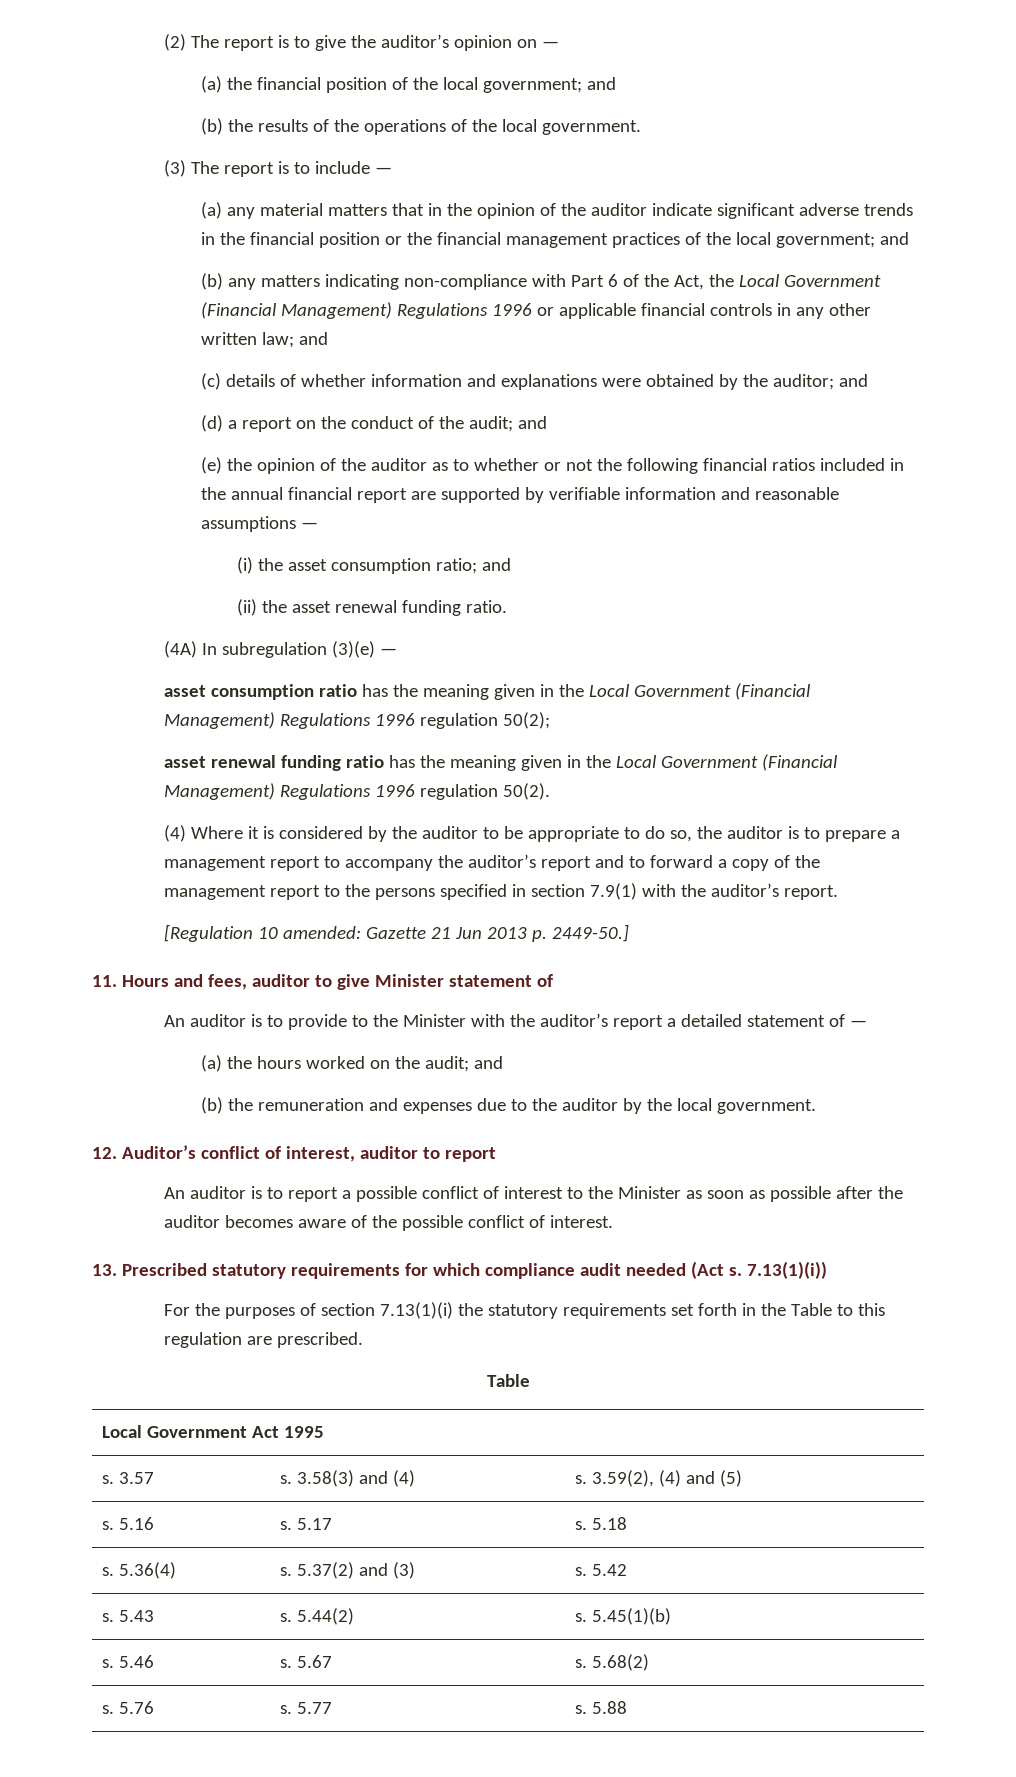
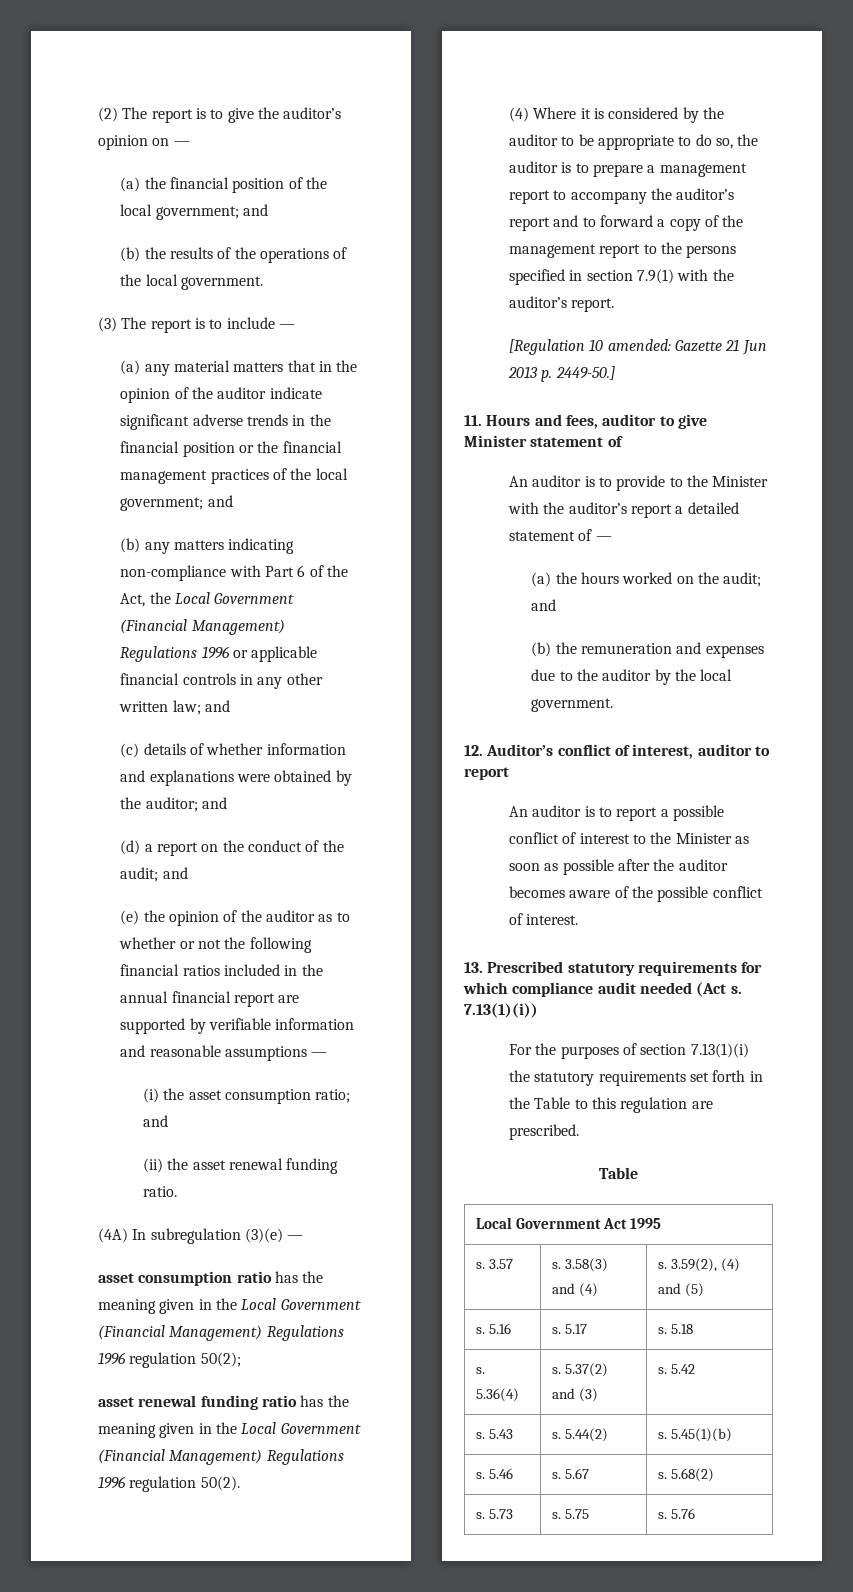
[119,1701,155,1714] [280,1702,333,1714] [575,1701,628,1714] 5.76 | s. 5.77 | s. 5.88 -> [489,1509,514,1519] [552,1509,590,1519] [658,1508,696,1519] 5.73 | s. 5.75 | s. 5.76

